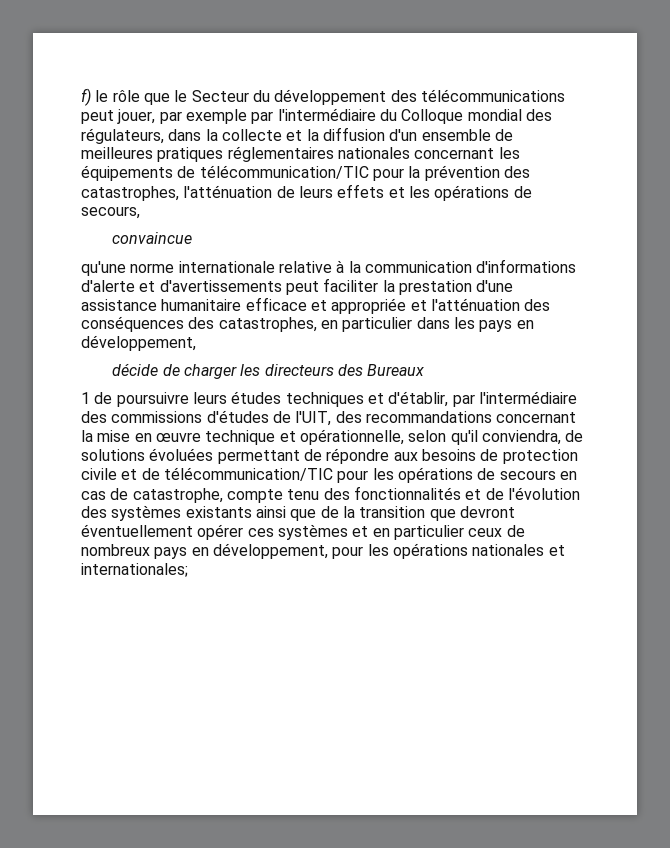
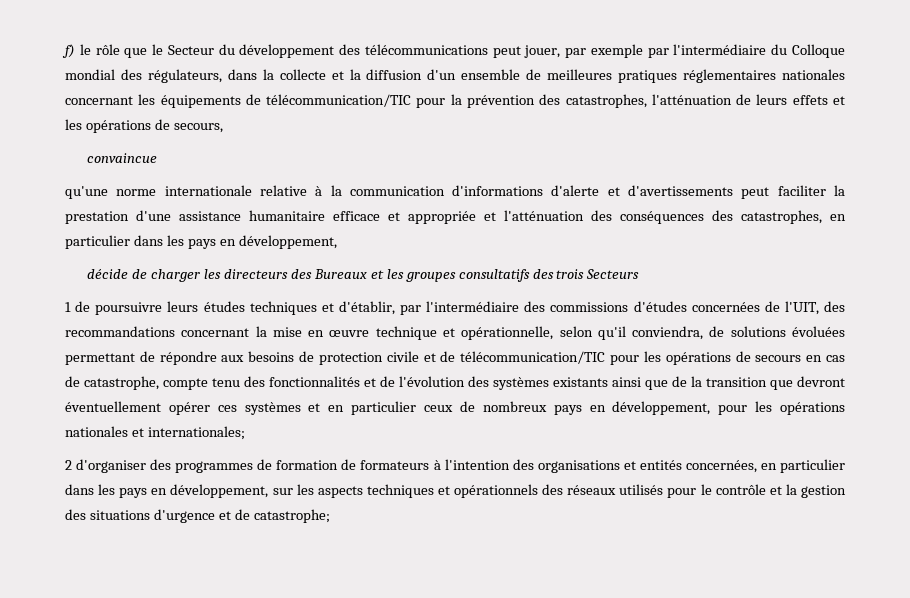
(425, 370) none -> [370,269,640,282] et les groupes consultatifs des trois Secteurs
(269, 416) none -> [691,302,760,312] concernées
(188, 570) none -> [65,459,845,473] [65,484,846,498] [65,509,330,523] // 2 d'organiser des programmes de formation de formateurs à l'intention des organisations et entités concernées, en particulier dans les pays en développement, sur les aspects techniques et opérationnels des réseaux utilisés pour le contrôle et la gestion des situations d'urgence et de catastrophe;

